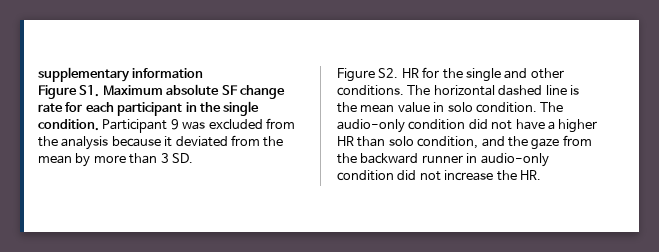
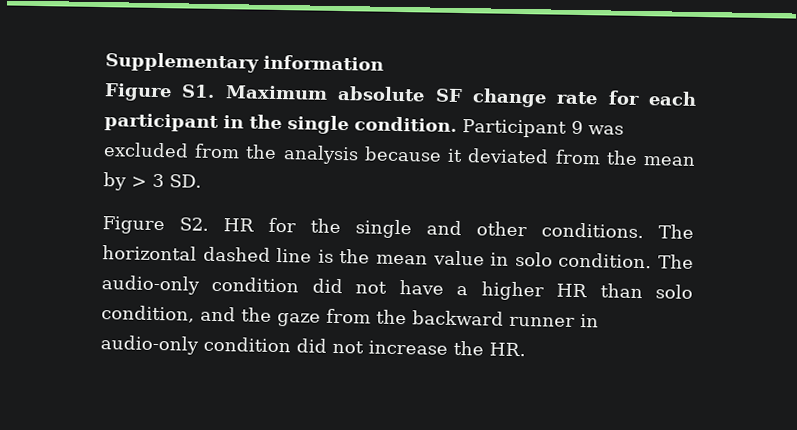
[38,67,130,82] supplementary -> [105,52,259,73] Supplementary
[93,153,158,164] more than -> [131,176,147,187] >

